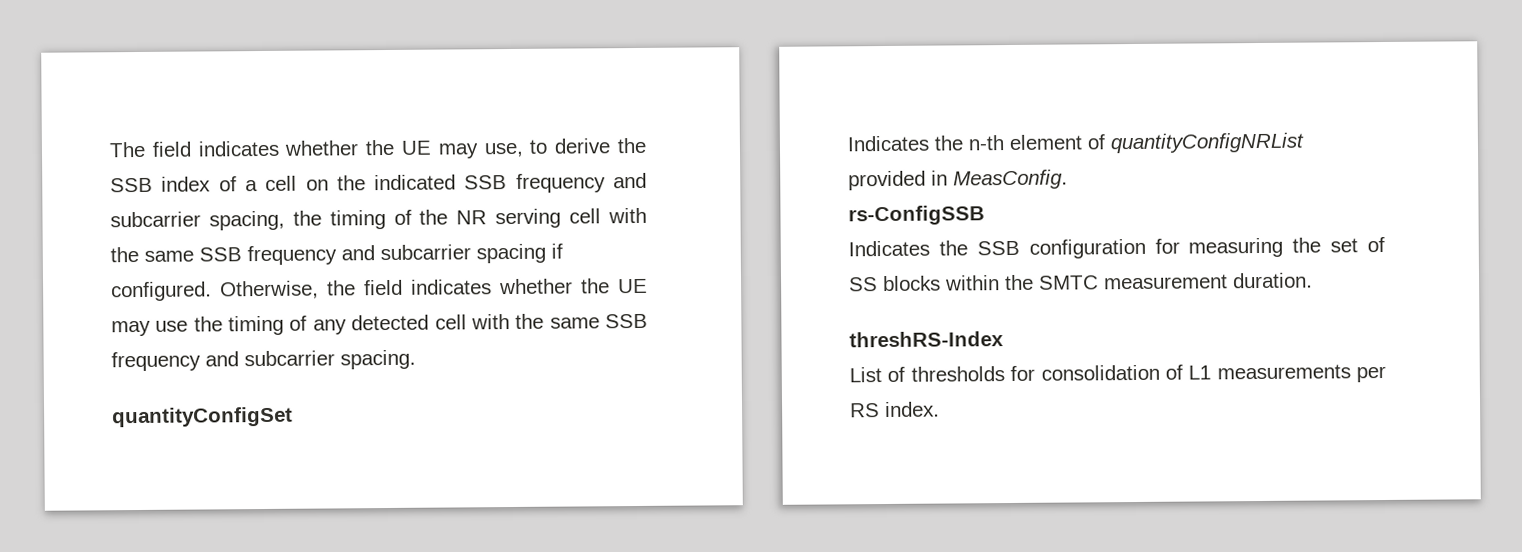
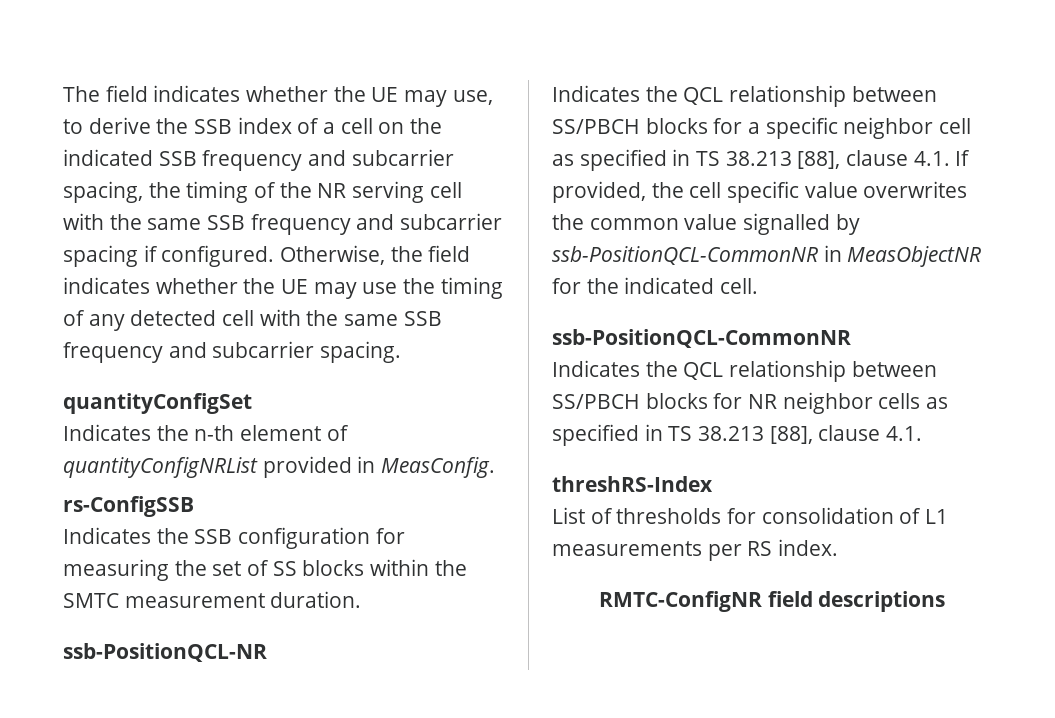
(1313, 280) none -> [63,643,267,662] [552,85,937,107] [552,117,972,139] [552,149,971,171] [552,181,968,203] [552,213,860,235] [552,245,982,267] [552,277,759,294] [552,329,851,348] [552,360,937,382] [552,392,949,414] [552,424,923,446] // ssb-PositionQCL-NR // Indicates the QCL relationship between SS/PBCH blocks for a specific neighbor cell as specified in TS 38.213 [88], clause 4.1. If provided, the cell specific value overwrites the common value signalled by ssb-PositionQCL-CommonNR in MeasObjectNR for the indicated cell. // ssb-PositionQCL-CommonNR // Indicates the QCL relationship between SS/PBCH blocks for NR neighbor cells as specified in TS 38.213 [88], clause 4.1.
(940, 409) none -> [598,591,946,612] // RMTC-ConfigNR field descriptions

